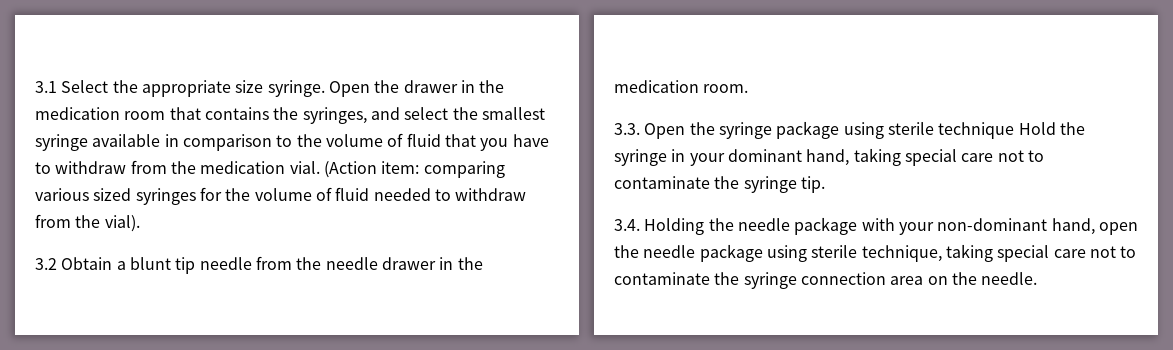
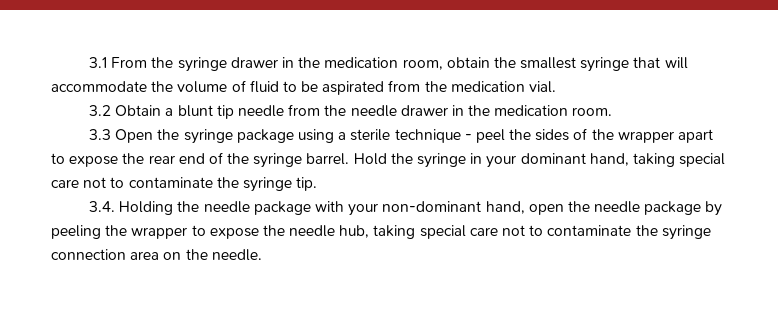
[61,80,505,97] [35,107,545,124] [35,133,549,151] [35,160,505,178] [35,187,527,205] [35,214,140,232] Select the appropriate size syringe. Open the drawer in the medication room that contains the syringes, and select the smallest syringe available in comparison to the volume of fluid that you have to withdraw from the medication vial. (Action item: comparing various sized syringes for the volume of fluid needed to withdraw from the vial). -> [111,57,688,72] [51,80,557,95] From the syringe drawer in the medication room, obtain the smallest syringe that will accommodate the volume of fluid to be aspirated from the medication vial.
[614,123,640,135] 3.3. -> [89,129,112,140] 3.3
(884, 130) none -> [338,132,347,140] a
(1015, 130) none -> [464,128,714,143] [51,152,350,168] - peel the sides of the wrapper apart to expose the rear end of the syringe barrel.
[766,245,942,262] using sterile technique, -> [705,201,723,216] [51,225,370,239] by peeling the wrapper to expose the needle hub,

